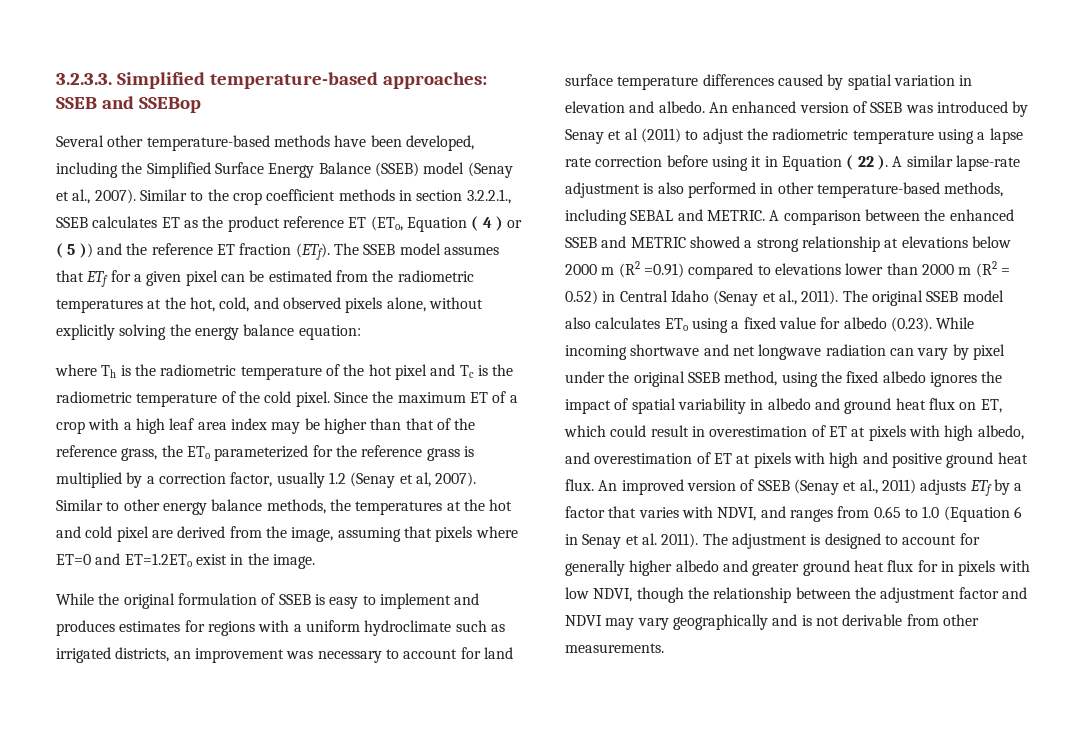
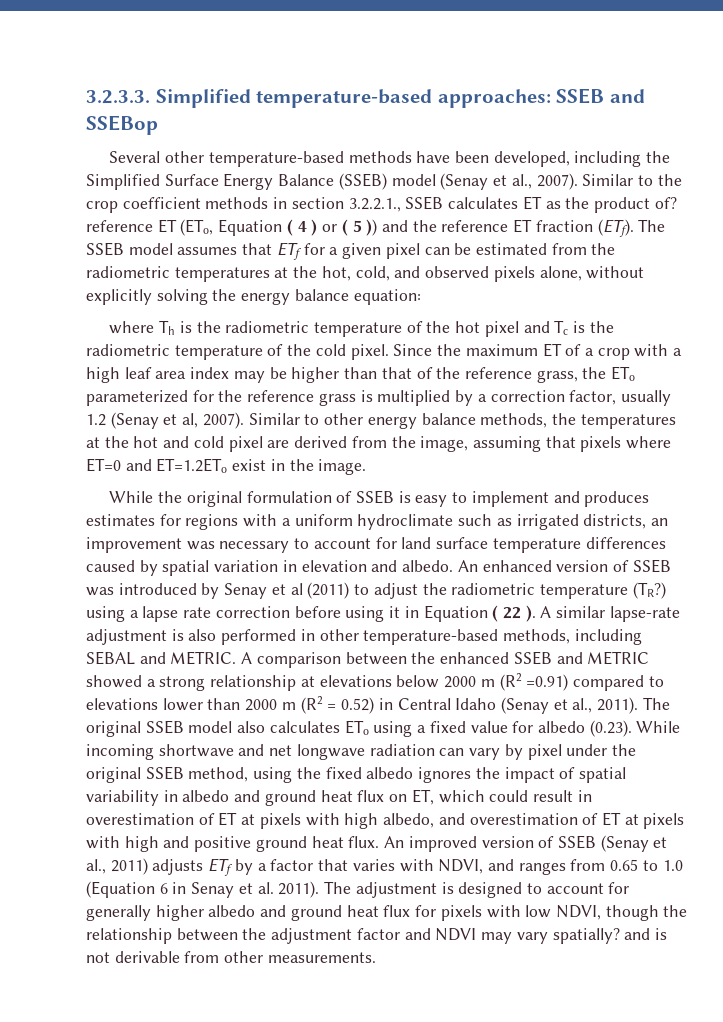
(280, 224) none -> [654,197,677,209] of?
(934, 137) none -> [632,582,666,599] (TR?)
[752,562,800,576] greater -> (287, 911) none
[940,561,954,572] in -> (437, 911) none
[672,614,768,630] geographically -> [552,928,620,944] spatially?

